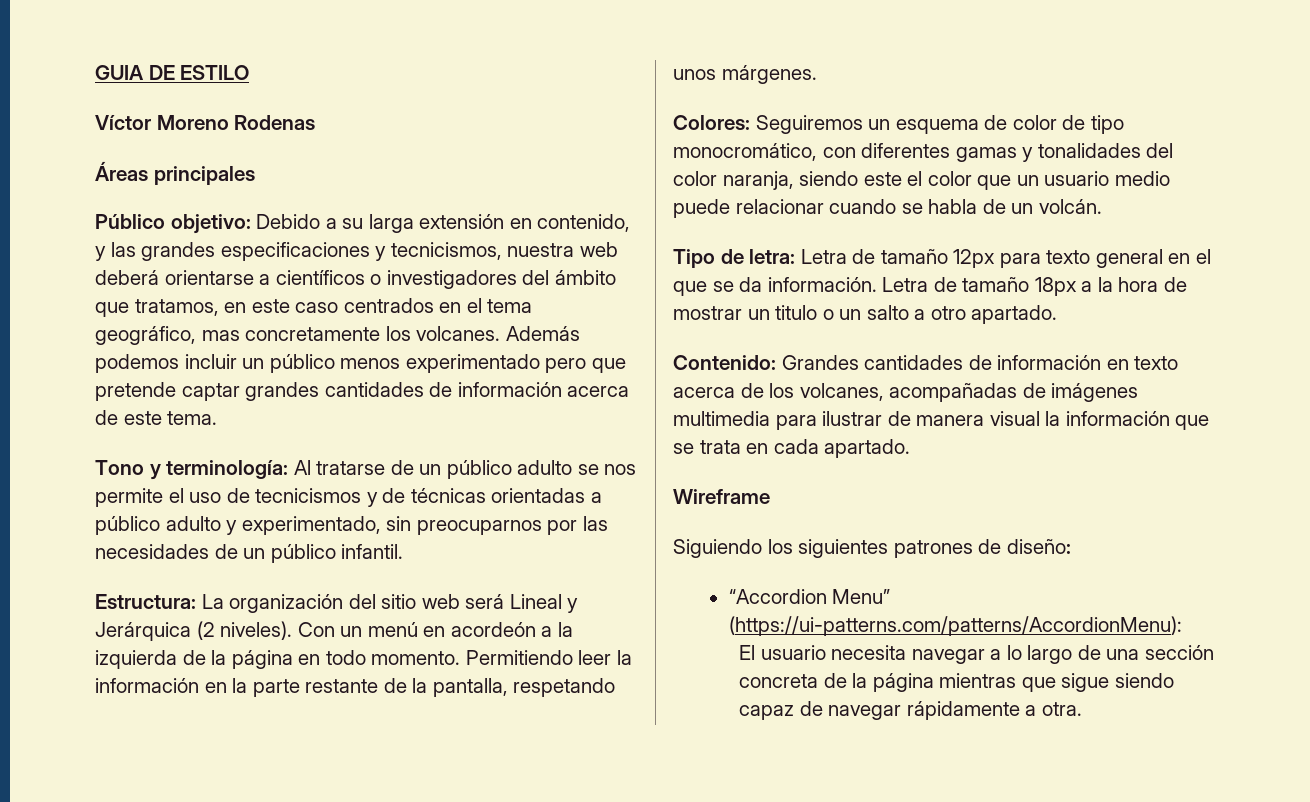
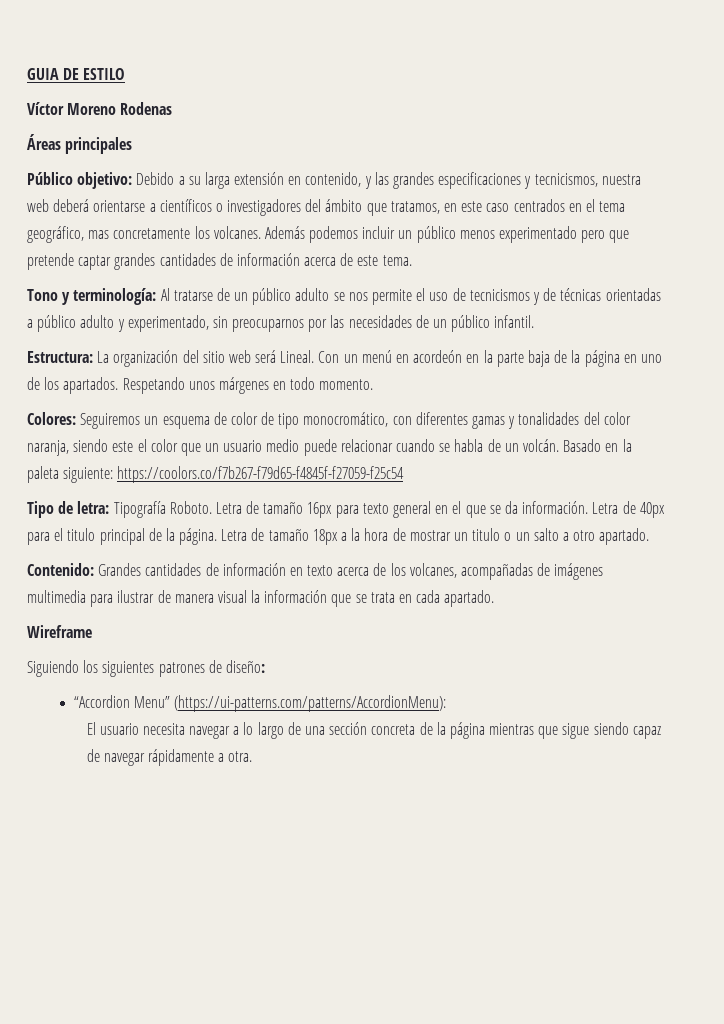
[509,594,579,613] [95,621,293,641] Lineal y Jerárquica (2 niveles). -> [280,350,315,363] Lineal.
[541,622,573,637] [95,650,632,669] [95,678,616,697] [673,65,817,84] a la izquierda de la página en todo momento. Permitiendo leer la información en la parte restante de la pantalla, respetando unos márgenes. -> [466,350,662,367] [27,377,374,394] en la parte baja de la página en uno de los apartados. Respetando unos márgenes en todo momento.
(1102, 206) none -> [563,439,632,452] [27,466,405,483] Basado en la paleta siguiente: https://coolors.co/f7b267-f79d65-f4845f-f27059-f25c54
[800,249,996,268] Letra de tamaño 12px -> [113,501,333,518] Tipografía Roboto. Letra de tamaño 16px
(957, 284) none -> [639,502,665,518] [27,528,265,545] 40px para el titulo principal de la página. Letra de

